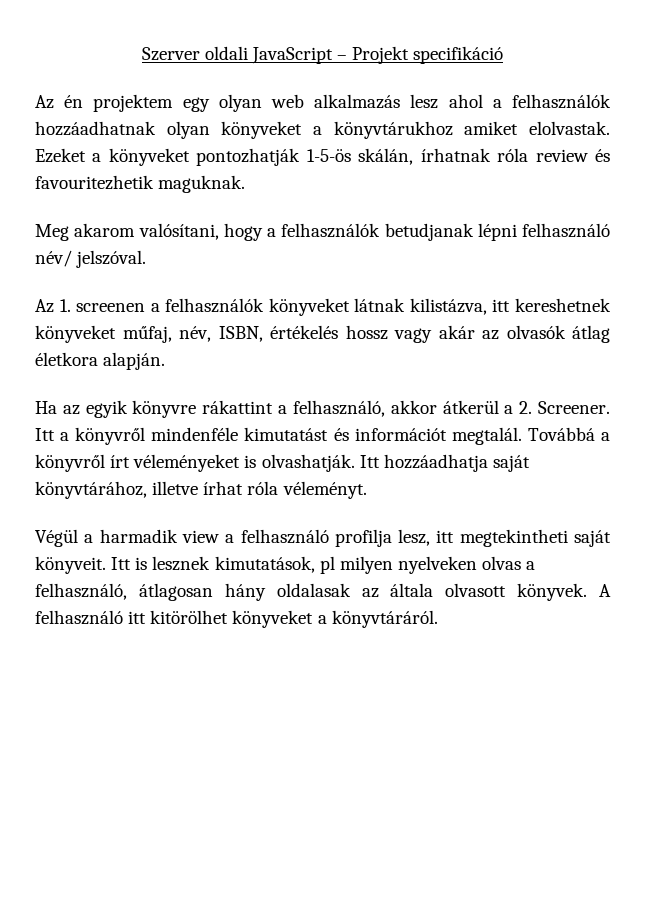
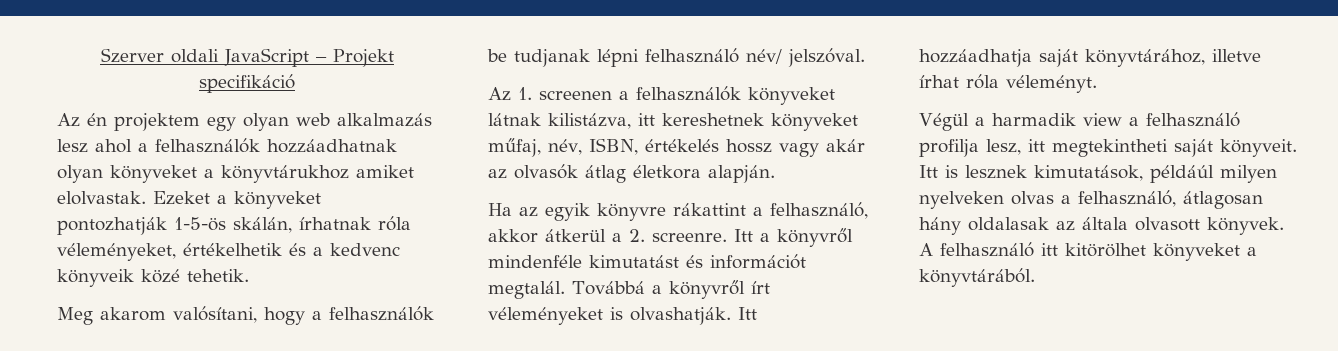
[535,149,611,162] [35,175,246,193] review és favouritezhetik maguknak. -> [57,243,400,261] [57,269,249,287] véleményeket, értékelhetik és a kedvenc könyveik közé tehetik.
[384,223,474,241] betudjanak -> [487,49,590,67] be tudjanak
[538,401,610,414] Screener. -> [652,232,727,242] screenre.
[319,556,335,574] pl -> [1150,165,1214,183] példáúl
[331,610,438,628] könyvtáráról. -> [919,268,1035,287] könyvtárából.

